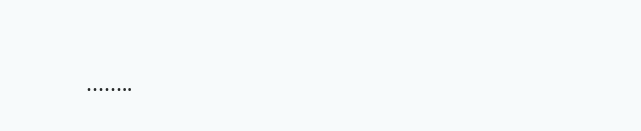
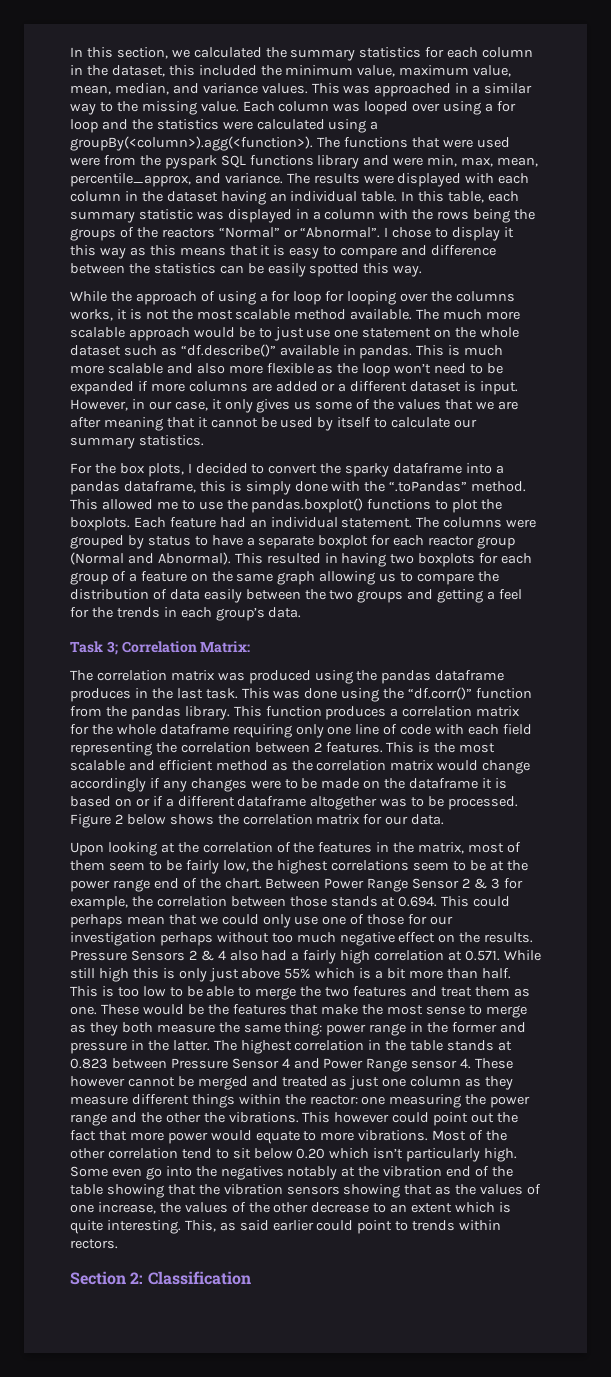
[86,88,132,91] …….. -> [70,47,534,61] [70,65,512,77] [70,83,533,97] [70,101,516,115] [70,119,379,133] [70,136,510,151] [70,155,539,169] [70,173,530,187] [70,191,520,205] [70,209,536,223] [70,227,515,241] [70,245,496,259] [70,263,423,277] [70,291,515,305] [70,309,521,321] [70,327,520,341] [70,344,504,359] [70,363,503,377] [70,381,519,395] [70,399,518,413] [70,417,478,431] [70,435,204,449] [70,463,504,477] [70,481,527,495] [70,498,503,513] [70,517,537,531] [70,535,516,549] [70,552,533,567] [70,571,499,585] [70,589,523,603] [70,607,302,621] [70,641,251,655] [70,670,505,684] [70,687,533,702] [70,706,521,720] [70,724,532,738] [70,742,496,756] [70,760,531,774] [70,778,507,792] [70,796,519,810] [70,814,445,828] [70,842,521,856] [70,860,528,874] [70,878,523,892] [70,896,511,910] [70,914,454,928] [70,932,534,946] [70,950,541,964] [70,968,511,982] [70,986,530,1000] [70,1004,527,1018] [70,1022,526,1036] [70,1040,513,1054] [70,1058,514,1072] [70,1076,514,1090] [70,1094,531,1108] [70,1112,519,1126] [70,1130,508,1144] [70,1148,518,1162] [70,1166,513,1180] [70,1184,542,1198] [70,1202,511,1214] [70,1220,502,1234] [70,1239,118,1249] [70,1271,251,1285] In this section, we calculated the summary statistics for each column in the dataset, this included the minimum value, maximum value, mean, median, and variance values. This was approached in a similar way to the missing value. Each column was looped over using a for loop and the statistics were calculated using a groupBy(<column>).agg(<function>). The functions that were used were from the pyspark SQL functions library and were min, max, mean, percentile_approx, and variance. The results were displayed with each column in the dataset having an individual table. In this table, each summary statistic was displayed in a column with the rows being the groups of the reactors “Normal” or “Abnormal”. I chose to display it this way as this means that it is easy to compare and difference between the statistics can be easily spotted this way. // While the approach of using a for loop for looping over the columns works, it is not the most scalable method available. The much more scalable approach would be to just use one statement on the whole dataset such as “df.describe()” available in pandas. This is much more scalable and also more flexible as the loop won’t need to be expanded if more columns are added or a different dataset is input. However, in our case, it only gives us some of the values that we are after meaning that it cannot be used by itself to calculate our summary statistics. // For the box plots, I decided to convert the sparky dataframe into a pandas dataframe, this is simply done with the “.toPandas” method. This allowed me to use the pandas.boxplot() functions to plot the boxplots. Each feature had an individual statement. The columns were grouped by status to have a separate boxplot for each reactor group (Normal and Abnormal). This resulted in having two boxplots for each group of a feature on the same graph allowing us to compare the distribution of data easily between the two groups and getting a feel for the trends in each group’s data. // Task 3; Correlation Matrix: // The correlation matrix was produced using the pandas dataframe produces in the last task. This was done using the “df.corr()” function from the pandas library. This function produces a correlation matrix for the whole dataframe requiring only one line of code with each field representing the correlation between 2 features. This is the most scalable and efficient method as the correlation matrix would change accordingly if any changes were to be made on the dataframe it is based on or if a different dataframe altogether was to be processed. Figure 2 below shows the correlation matrix for our data. // Upon looking at the correlation of the features in the matrix, most of them seem to be fairly low, the highest correlations seem to be at the power range end of the chart. Between Power Range Sensor 2 & 3 for example, the correlation between those stands at 0.694. This could perhaps mean that we could only use one of those for our investigation perhaps without too much negative effect on the results. Pressure Sensors 2 & 4 also had a fairly high correlation at 0.571. While still high this is only just above 55% which is a bit more than half. This is too low to be able to merge the two features and treat them as one. These would be the features that make the most sense to merge as they both measure the same thing: power range in the former and pressure in the latter. The highest correlation in the table stands at 0.823 between Pressure Sensor 4 and Power Range sensor 4. These however cannot be merged and treated as just one column as they measure different things within the reactor: one measuring the power range and the other the vibrations. This however could point out the fact that more power would equate to more vibrations. Most of the other correlation tend to sit below 0.20 which isn’t particularly high. Some even go into the negatives notably at the vibration end of the table showing that the vibration sensors showing that as the values of one increase, the values of the other decrease to an extent which is quite interesting. This, as said earlier could point to trends within rectors. // Section 2: Classification

